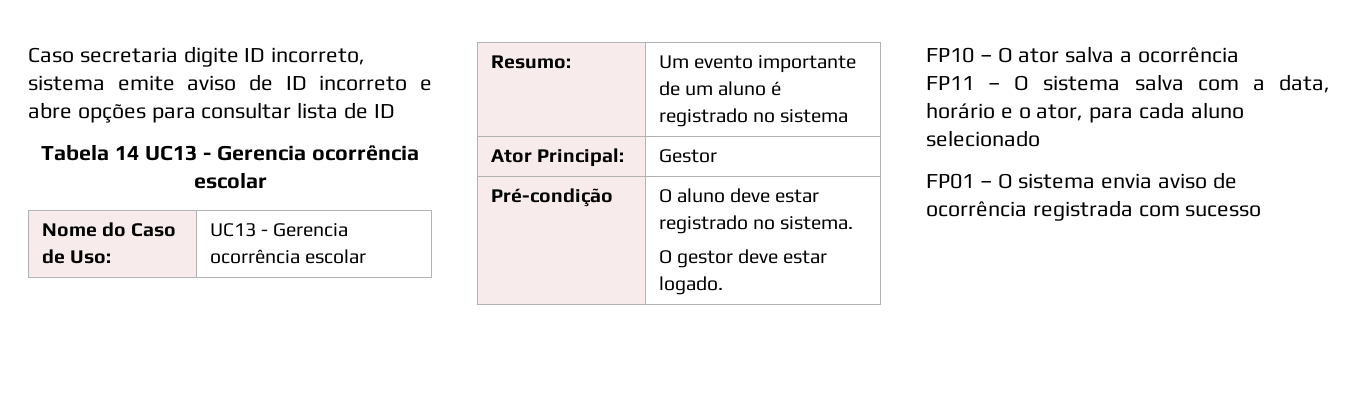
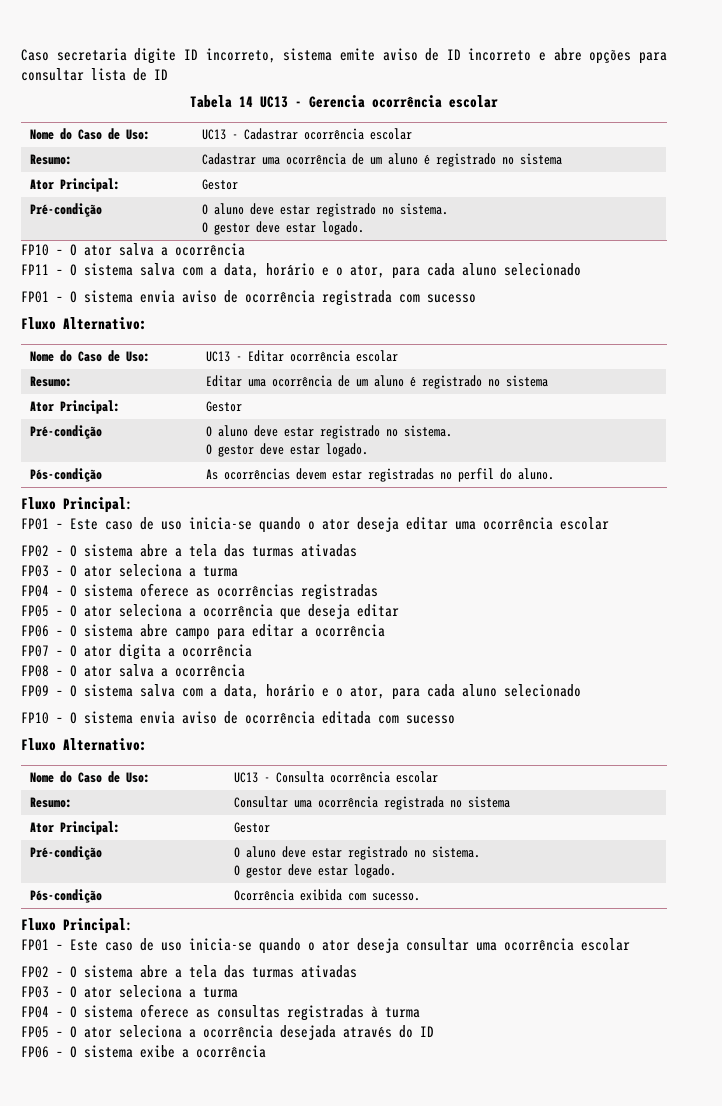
[273,223,349,237] [209,249,366,264] [490,55,571,69] [658,55,857,73] Gerencia ocorrência escolar // Resumo: | Um evento importante -> [244,128,413,140] [30,154,73,165] [202,153,347,165] Cadastrar ocorrência escolar // Resumo: | Cadastrar uma ocorrência
(1262, 211) none -> [21,317,147,330] [30,350,151,362] [206,350,399,362] [30,376,73,387] [206,375,549,389] [30,400,121,414] [206,401,243,412] [30,425,103,439] [206,425,453,439] [206,443,369,457] [30,468,103,482] [206,468,555,482] [21,497,133,513] [21,517,609,533] [21,544,357,557] [21,564,238,577] [21,583,378,600] [21,604,399,620] [21,624,385,640] [21,644,252,660] [21,664,245,677] [21,684,581,700] [21,711,455,724] [21,738,147,751] [30,771,151,783] [234,771,439,783] [30,797,73,808] [234,796,511,810] [30,821,121,835] [234,822,271,833] [30,846,103,860] [234,846,481,860] [234,864,397,878] [30,889,103,903] [234,889,421,901] [21,918,133,934] [21,938,630,954] [21,965,357,978] [21,985,238,998] [21,1004,420,1021] [21,1025,434,1040] [21,1045,266,1058] // Fluxo Alternativo: // Nome do Caso de Uso: | UC13 - Editar ocorrência escolar // Resumo: | Editar uma ocorrência de um aluno é registrado no sistema // Ator Principal: | Gestor // Pré-condição | O aluno deve estar registrado no sistema. // O gestor deve estar logado. // Pós-condição | As ocorrências devem estar registradas no perfil do aluno. // Fluxo Principal: // FP01 – Este caso de uso inicia-se quando o ator deseja editar uma ocorrência escolar // FP02 – O sistema abre a tela das turmas ativadas // FP03 – O ator seleciona a turma // FP04 – O sistema oferece as ocorrências registradas // FP05 – O ator seleciona a ocorrência que deseja editar // FP06 – O sistema abre campo para editar a ocorrência // FP07 – O ator digita a ocorrência // FP08 – O ator salva a ocorrência // FP09 – O sistema salva com a data, horário e o ator, para cada aluno selecionado // FP10 – O sistema envia aviso de ocorrência editada com sucesso // Fluxo Alternativo: // Nome do Caso de Uso: | UC13 - Consulta ocorrência escolar // Resumo: | Consultar uma ocorrência registrada no sistema // Ator Principal: | Gestor // Pré-condição | O aluno deve estar registrado no sistema. // O gestor deve estar logado. // Pós-condição | Ocorrência exibida com sucesso. // Fluxo Principal: // FP01 – Este caso de uso inicia-se quando o ator deseja consultar uma ocorrência escolar // FP02 – O sistema abre a tela das turmas ativadas // FP03 – O ator seleciona a turma // FP04 – O sistema oferece as consultas registradas à turma // FP05 – O ator seleciona a ocorrência desejada através do ID // FP06 – O sistema exibe a ocorrência

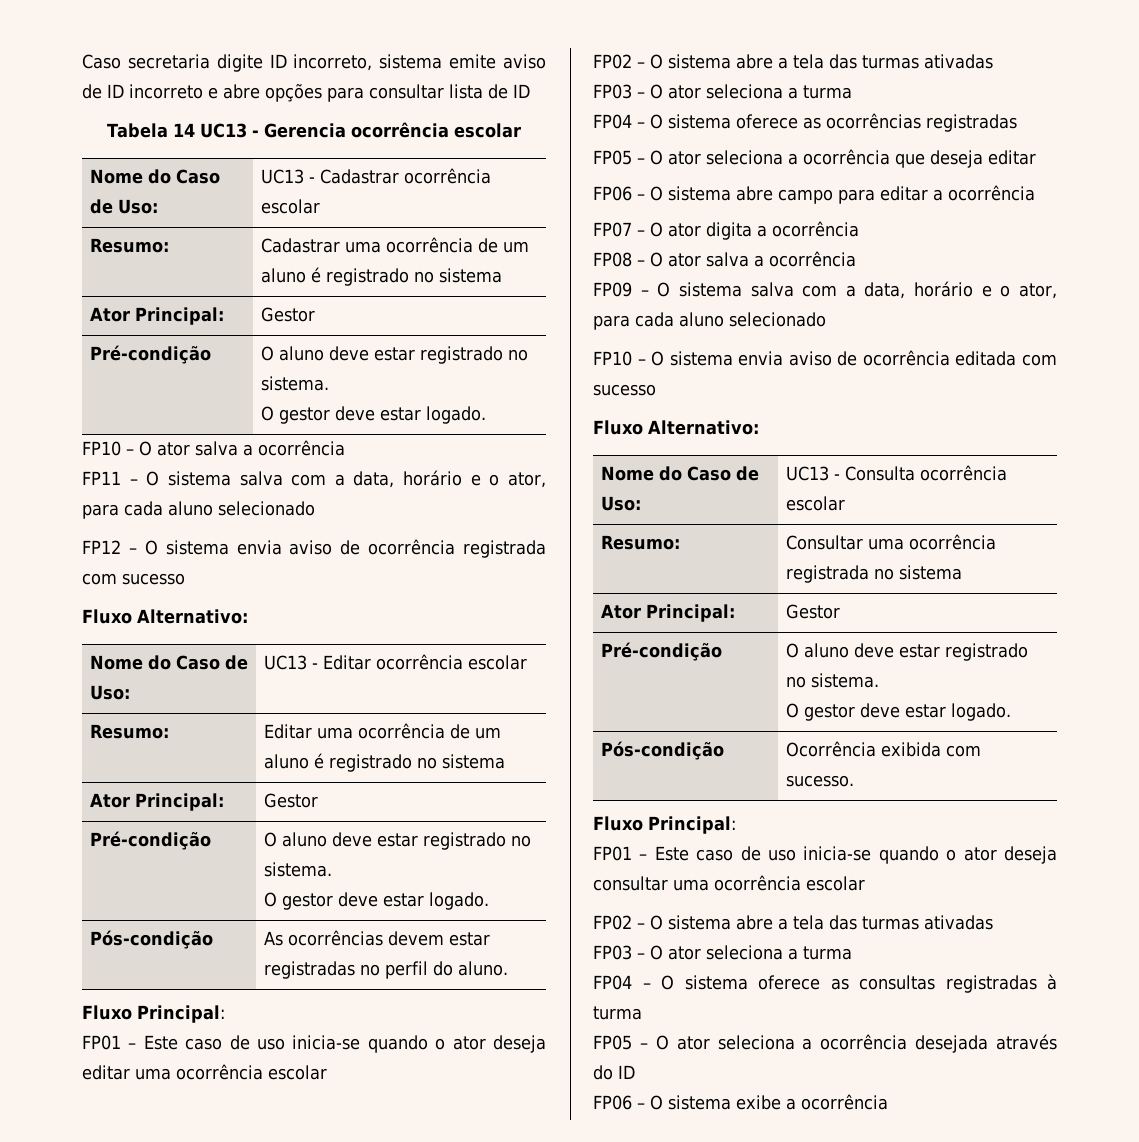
[21,291,49,303] FP01 -> [82,540,121,554] FP12

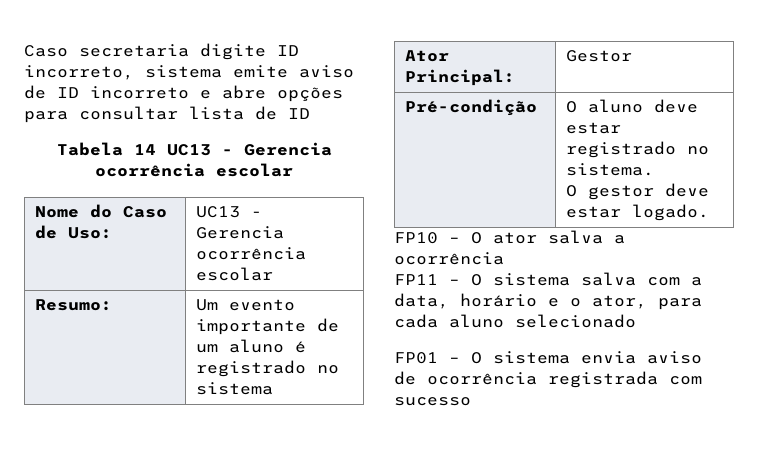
[319,168,491,184] [260,199,320,214] [89,238,169,253] [260,237,473,253] Cadastrar ocorrência escolar // Resumo: | Cadastrar uma ocorrência -> [196,226,285,239] [196,247,307,260] [196,267,274,281] [35,299,113,311] [196,299,296,311] [196,319,307,335] Gerencia ocorrência escolar // Resumo: | Um evento importante
[82,540,121,554] FP12 -> [394,352,438,364] FP01
[82,609,248,624] [89,655,248,670] [89,685,130,700] [263,654,527,670] [89,724,169,739] [263,723,501,739] [263,753,505,772] [89,793,224,811] [263,793,318,808] [89,831,211,850] [263,832,531,850] [263,862,332,877] [263,892,489,910] [89,930,213,949] [263,930,490,946] [263,961,508,979] [82,1005,225,1023] [82,1035,546,1053] [82,1064,327,1080] [593,54,993,69] [593,84,852,99] [593,113,1017,132] [593,149,1036,168] [593,185,1035,204] [593,221,859,240] [593,251,856,267] [593,281,1057,299] [593,312,826,330] [593,350,1057,366] [593,384,656,396] [593,420,759,435] [600,466,759,481] [600,496,641,511] [785,465,1007,481] [785,496,845,511] [600,535,680,550] [785,534,996,550] [785,565,962,583] [600,604,735,622] [785,604,840,619] [600,642,722,661] [785,643,1028,661] [785,673,879,688] [785,703,1011,721] [600,741,724,760] [785,741,981,757] [785,775,854,787] [593,816,736,834] [593,846,1057,864] [593,875,865,891] [593,915,993,930] [593,945,852,960] [593,974,1057,993] [593,1006,642,1020] [593,1034,1057,1053] [593,1065,635,1080] [593,1094,888,1110] // Fluxo Alternativo: // Nome do Caso de Uso: | UC13 - Editar ocorrência escolar // Resumo: | Editar uma ocorrência de um aluno é registrado no sistema // Ator Principal: | Gestor // Pré-condição | O aluno deve estar registrado no sistema. // O gestor deve estar logado. // Pós-condição | As ocorrências devem estar registradas no perfil do aluno. // Fluxo Principal: // FP01 – Este caso de uso inicia-se quando o ator deseja editar uma ocorrência escolar // FP02 – O sistema abre a tela das turmas ativadas // FP03 – O ator seleciona a turma // FP04 – O sistema oferece as ocorrências registradas // FP05 – O ator seleciona a ocorrência que deseja editar // FP06 – O sistema abre campo para editar a ocorrência // FP07 – O ator digita a ocorrência // FP08 – O ator salva a ocorrência // FP09 – O sistema salva com a data, horário e o ator, para cada aluno selecionado // FP10 – O sistema envia aviso de ocorrência editada com sucesso // Fluxo Alternativo: // Nome do Caso de Uso: | UC13 - Consulta ocorrência escolar // Resumo: | Consultar uma ocorrência registrada no sistema // Ator Principal: | Gestor // Pré-condição | O aluno deve estar registrado no sistema. // O gestor deve estar logado. // Pós-condição | Ocorrência exibida com sucesso. // Fluxo Principal: // FP01 – Este caso de uso inicia-se quando o ator deseja consultar uma ocorrência escolar // FP02 – O sistema abre a tela das turmas ativadas // FP03 – O ator seleciona a turma // FP04 – O sistema oferece as consultas registradas à turma // FP05 – O ator seleciona a ocorrência desejada através do ID // FP06 – O sistema exibe a ocorrência -> (471, 401) none

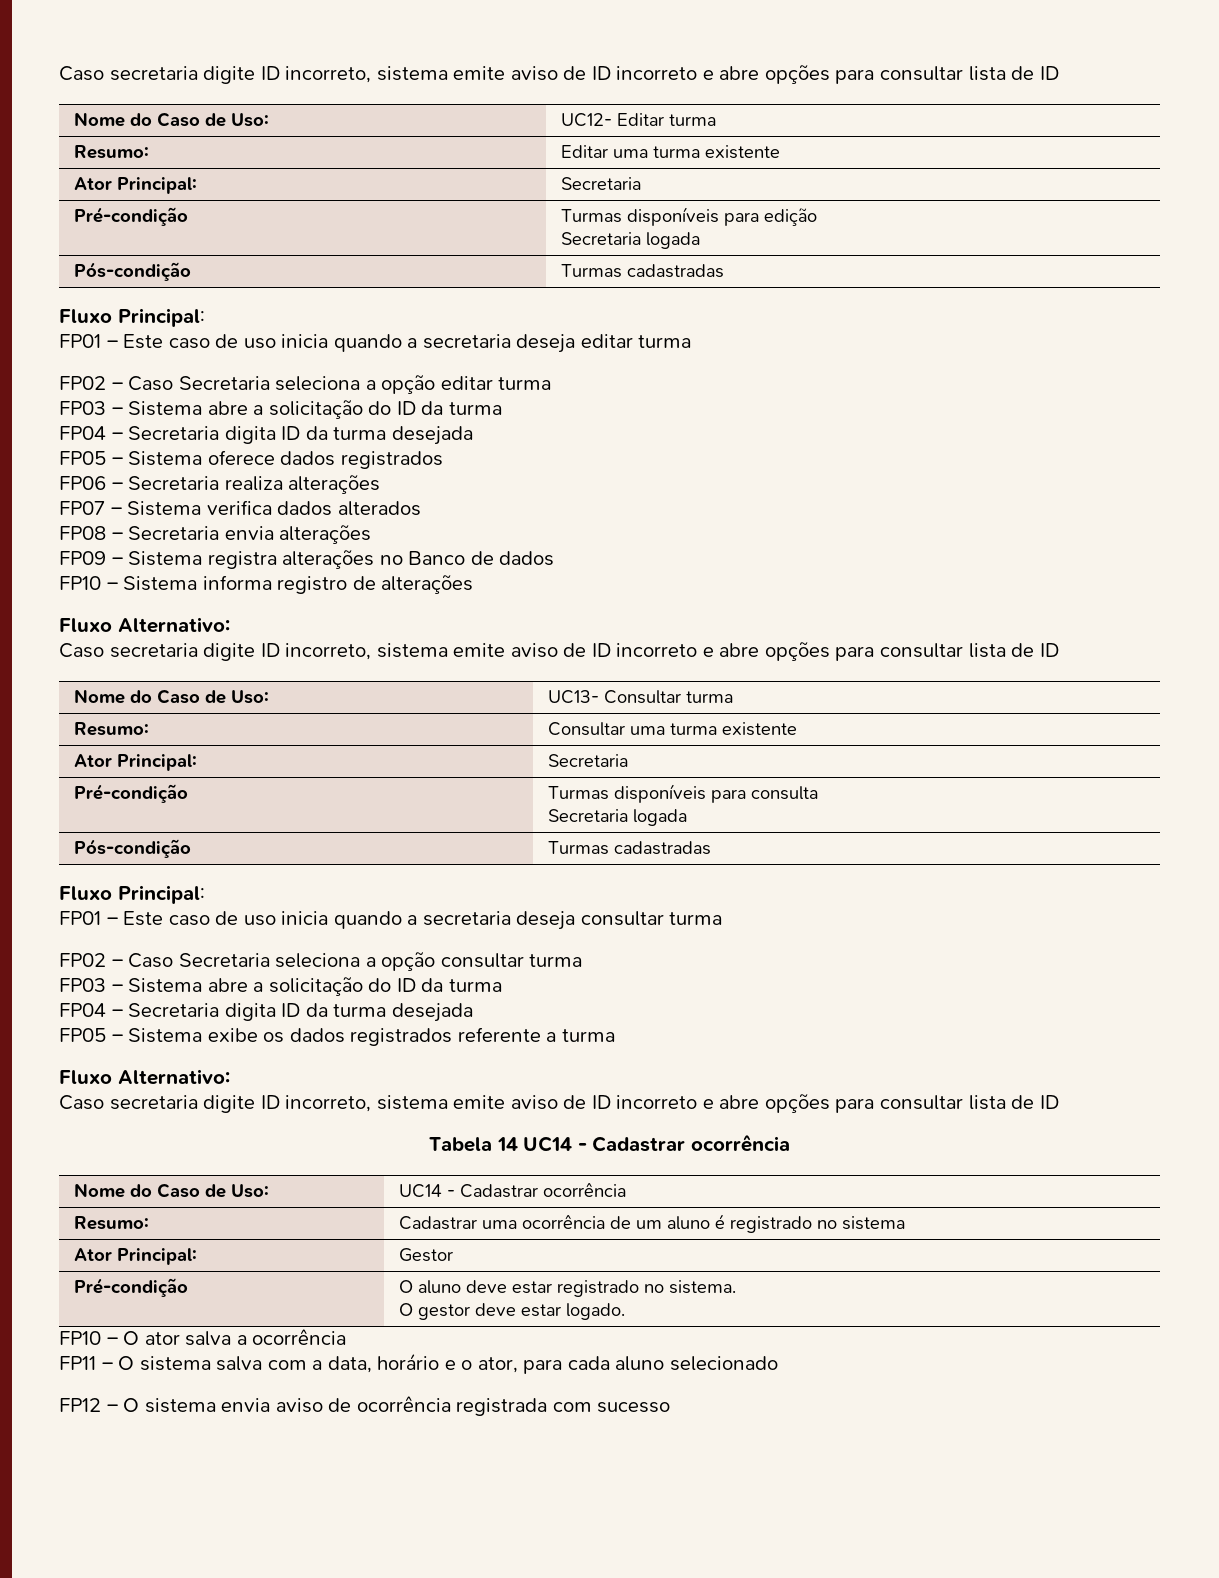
(310, 113) none -> [73,112,269,127] [560,113,716,127] [73,145,149,159] [560,145,780,159] [73,177,197,194] [560,177,641,190] [73,207,188,226] [560,207,817,226] [560,232,700,249] [73,262,191,281] [560,264,724,278] [59,308,205,327] [59,334,692,353] [59,375,552,394] [59,400,502,419] [59,426,473,445] [59,450,443,469] [59,475,381,494] [59,500,421,516] [59,525,372,544] [59,550,555,569] [59,575,474,594] [59,617,230,633] [59,642,1059,661] [73,689,269,704] [547,690,733,704] [73,722,149,736] [547,722,797,736] [73,754,197,771] [547,754,628,767] [73,784,188,803] [547,784,818,803] [547,809,687,826] [73,839,191,858] [547,841,711,855] [59,885,205,904] [59,911,723,930] [59,952,583,971] [59,977,502,996] [59,1003,473,1022] [59,1027,615,1046] [59,1069,230,1085] [59,1094,1059,1113] // Nome do Caso de Uso: | UC12- Editar turma // Resumo: | Editar uma turma existente // Ator Principal: | Secretaria // Pré-condição | Turmas disponíveis para edição // Secretaria logada // Pós-condição | Turmas cadastradas // Fluxo Principal: // FP01 – Este caso de uso inicia quando a secretaria deseja editar turma // FP02 – Caso Secretaria seleciona a opção editar turma // FP03 – Sistema abre a solicitação do ID da turma // FP04 – Secretaria digita ID da turma desejada // FP05 – Sistema oferece dados registrados // FP06 – Secretaria realiza alterações // FP07 – Sistema verifica dados alterados // FP08 – Secretaria envia alterações // FP09 – Sistema registra alterações no Banco de dados // FP10 – Sistema informa registro de alterações // Fluxo Alternativo: // Caso secretaria digite ID incorreto, sistema emite aviso de ID incorreto e abre opções para consultar lista de ID // Nome do Caso de Uso: | UC13- Consultar turma // Resumo: | Consultar uma turma existente // Ator Principal: | Secretaria // Pré-condição | Turmas disponíveis para consulta // Secretaria logada // Pós-condição | Turmas cadastradas // Fluxo Principal: // FP01 – Este caso de uso inicia quando a secretaria deseja consultar turma // FP02 – Caso Secretaria seleciona a opção consultar turma // FP03 – Sistema abre a solicitação do ID da turma // FP04 – Secretaria digita ID da turma desejada // FP05 – Sistema exibe os dados registrados referente a turma // Fluxo Alternativo: // Caso secretaria digite ID incorreto, sistema emite aviso de ID incorreto e abre opções para consultar lista de ID
[166,142,332,156] [95,163,293,177] [35,204,168,218] [35,225,113,239] [196,206,263,218] [196,226,285,239] [196,247,307,260] [196,267,274,281] [35,299,113,311] [196,299,296,311] [196,319,307,335] UC13 - Gerencia ocorrência escolar // Nome do Caso de Uso: | UC13 - Gerencia ocorrência escolar // Resumo: | Um evento importante -> [523,1135,790,1152] [73,1183,269,1198] [398,1183,626,1198] [73,1216,149,1230] [398,1215,605,1230] UC14 - Cadastrar ocorrência // Nome do Caso de Uso: | UC14 - Cadastrar ocorrência // Resumo: | Cadastrar uma ocorrência
[394,352,438,364] FP01 -> [59,1398,101,1412] FP12

